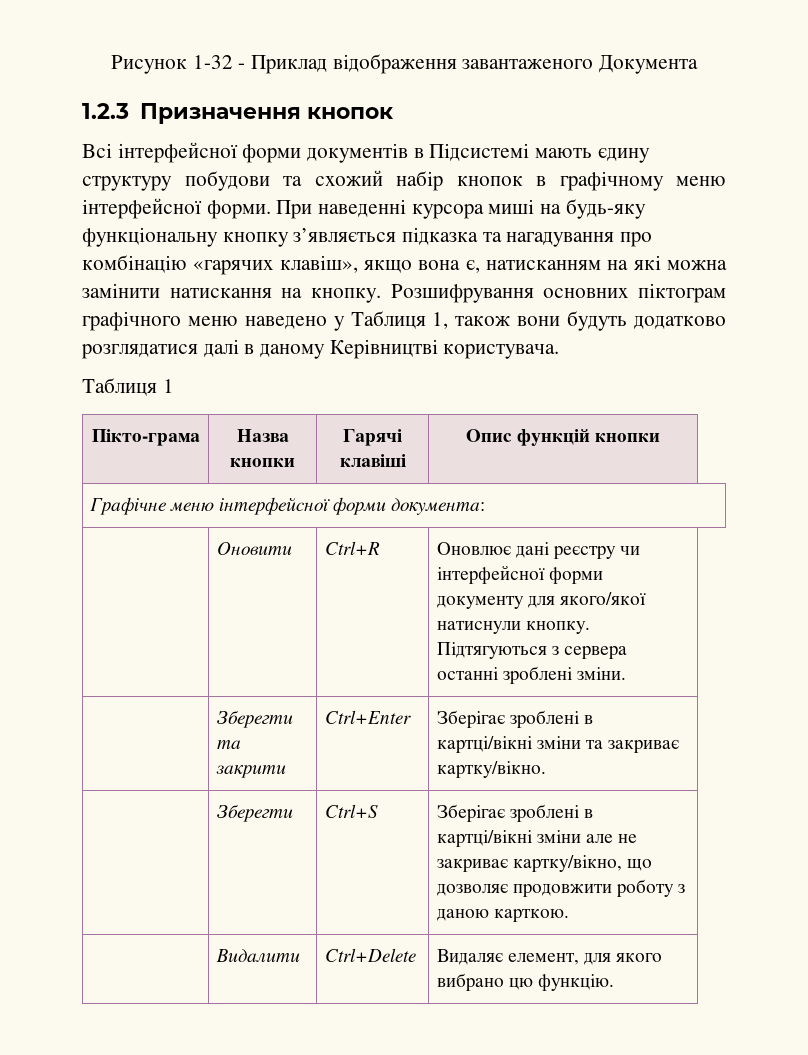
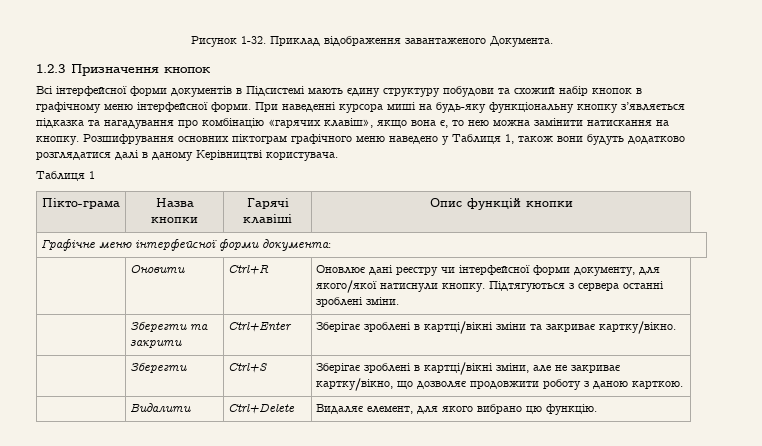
[192,55,246,69] 1-32 - -> [240,36,266,44] 1-32.
[599,55,699,74] Документа -> [489,36,553,47] Документа.
[485,255,661,270] натисканням на які -> [452,120,489,127] то нею
[436,596,524,609] документу -> [574,266,636,276] документу,
[536,830,581,843] зміни -> [496,363,530,373] зміни,

